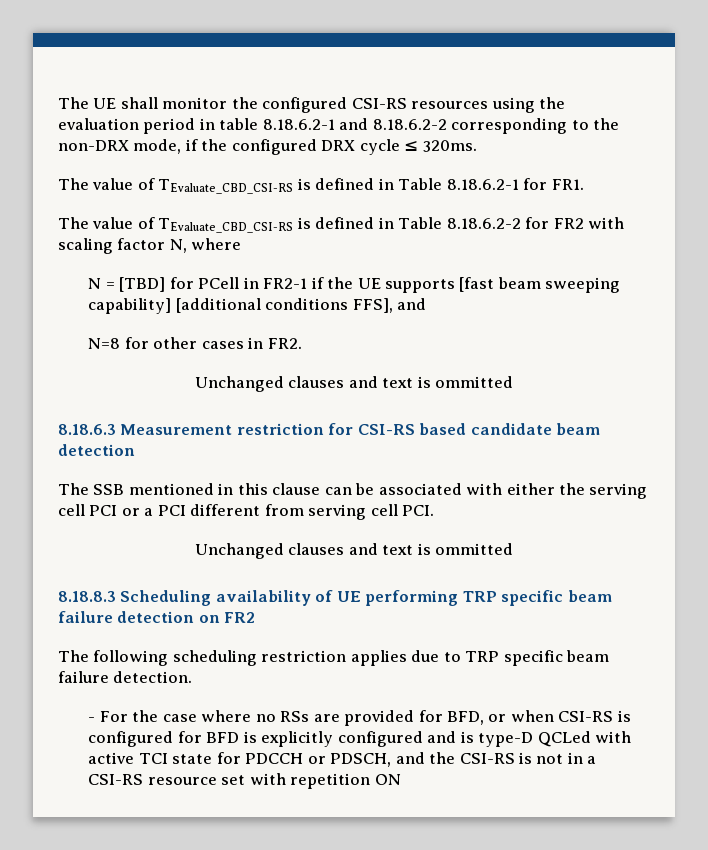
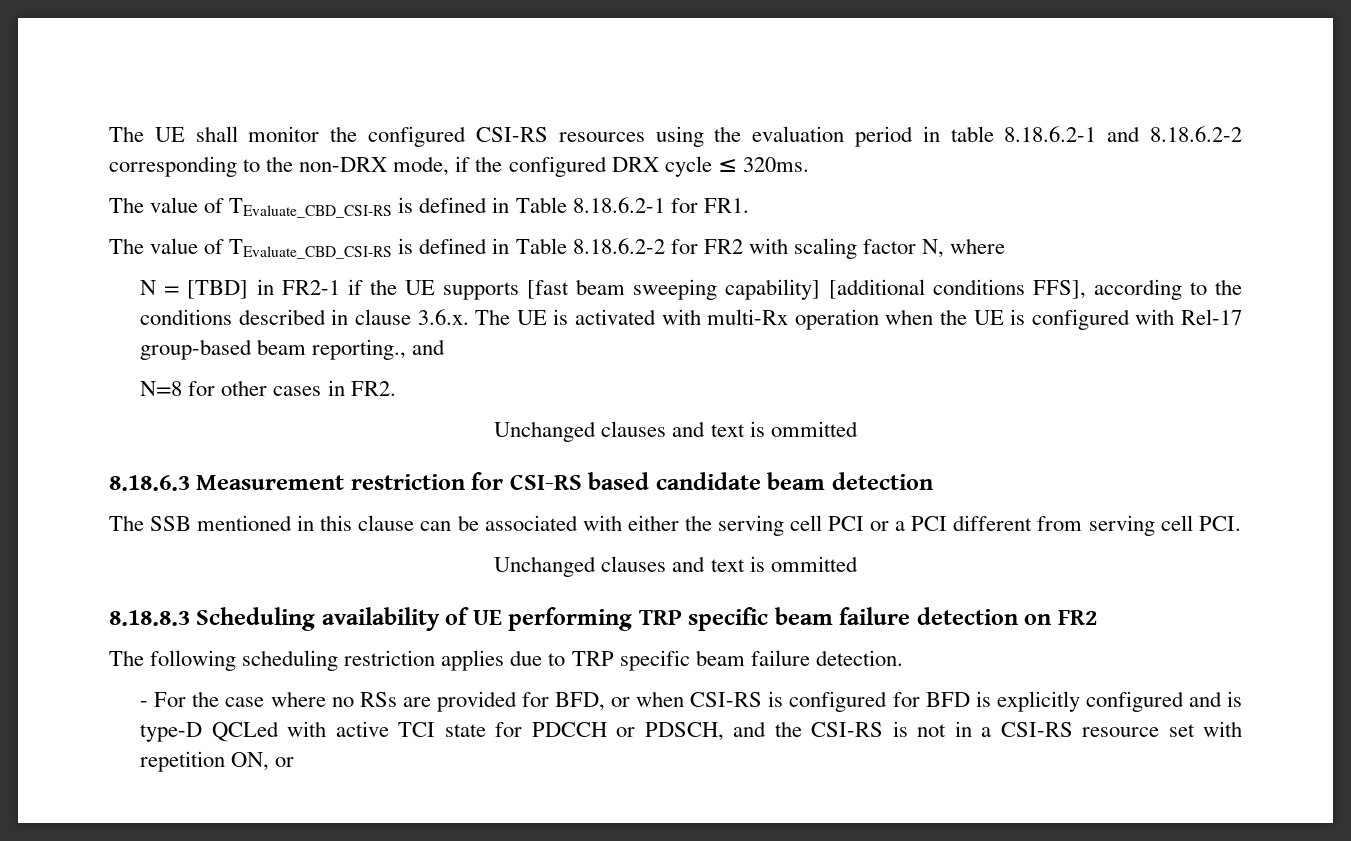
[169,277,240,289] for PCell -> (249, 289) none
(393, 305) none -> [1093,279,1242,300] [140,309,1242,330] [140,339,407,360] according to the conditions described in clause 3.6.x. The UE is activated with multi-Rx operation when the UE is configured with Rel-17 group-based beam reporting.,
[374,774,401,785] ON -> [231,752,295,771] ON, or

